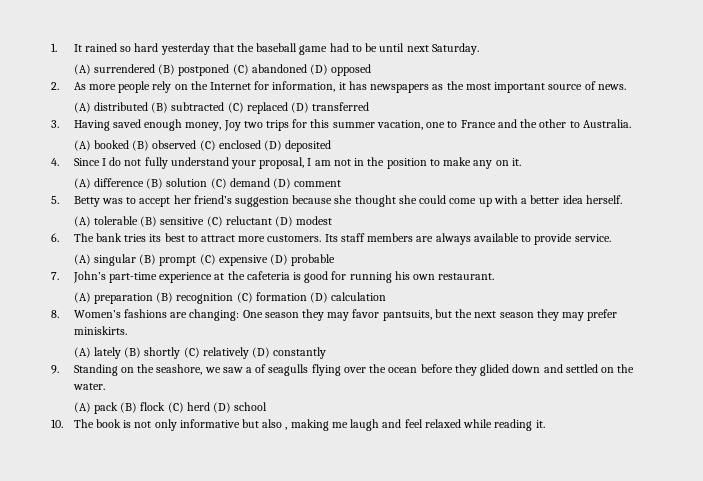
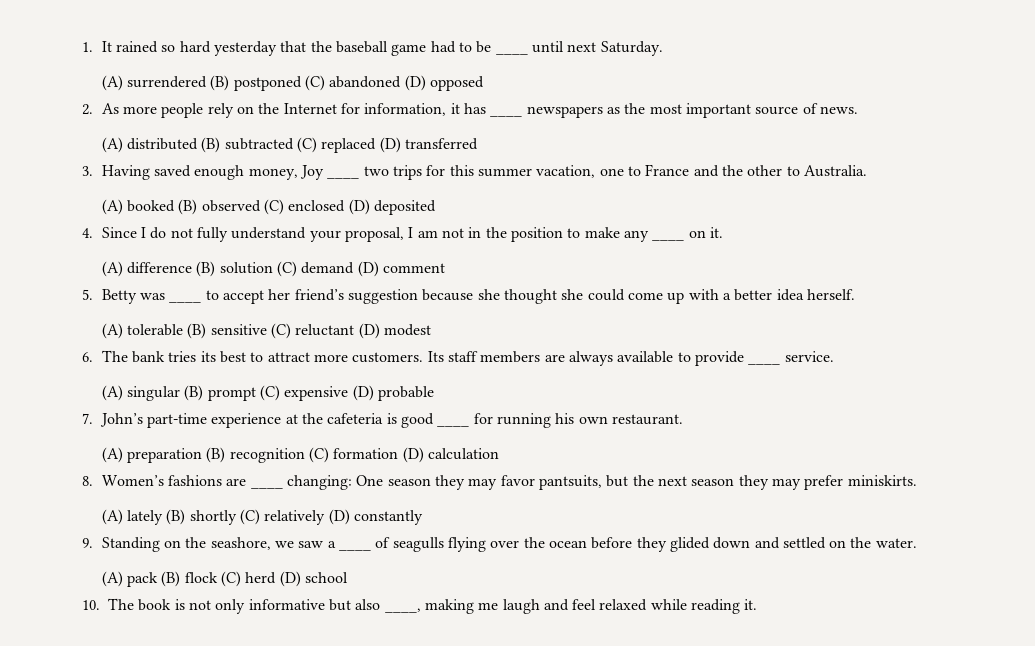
(378, 47) none -> [495,52,528,55] ____
(367, 85) none -> [490,114,523,117] ____
(241, 125) none -> [327,176,360,179] ____
(493, 164) none -> [652,238,685,241] ____
(123, 201) none -> [169,300,202,303] ____
(573, 239) none -> [748,362,781,365] ____
(329, 277) none -> [437,424,470,427] ____
(188, 315) none -> [250,486,283,489] ____
(252, 370) none -> [338,548,371,551] ____
[285,427,288,430] , -> [384,608,421,613] ____,

